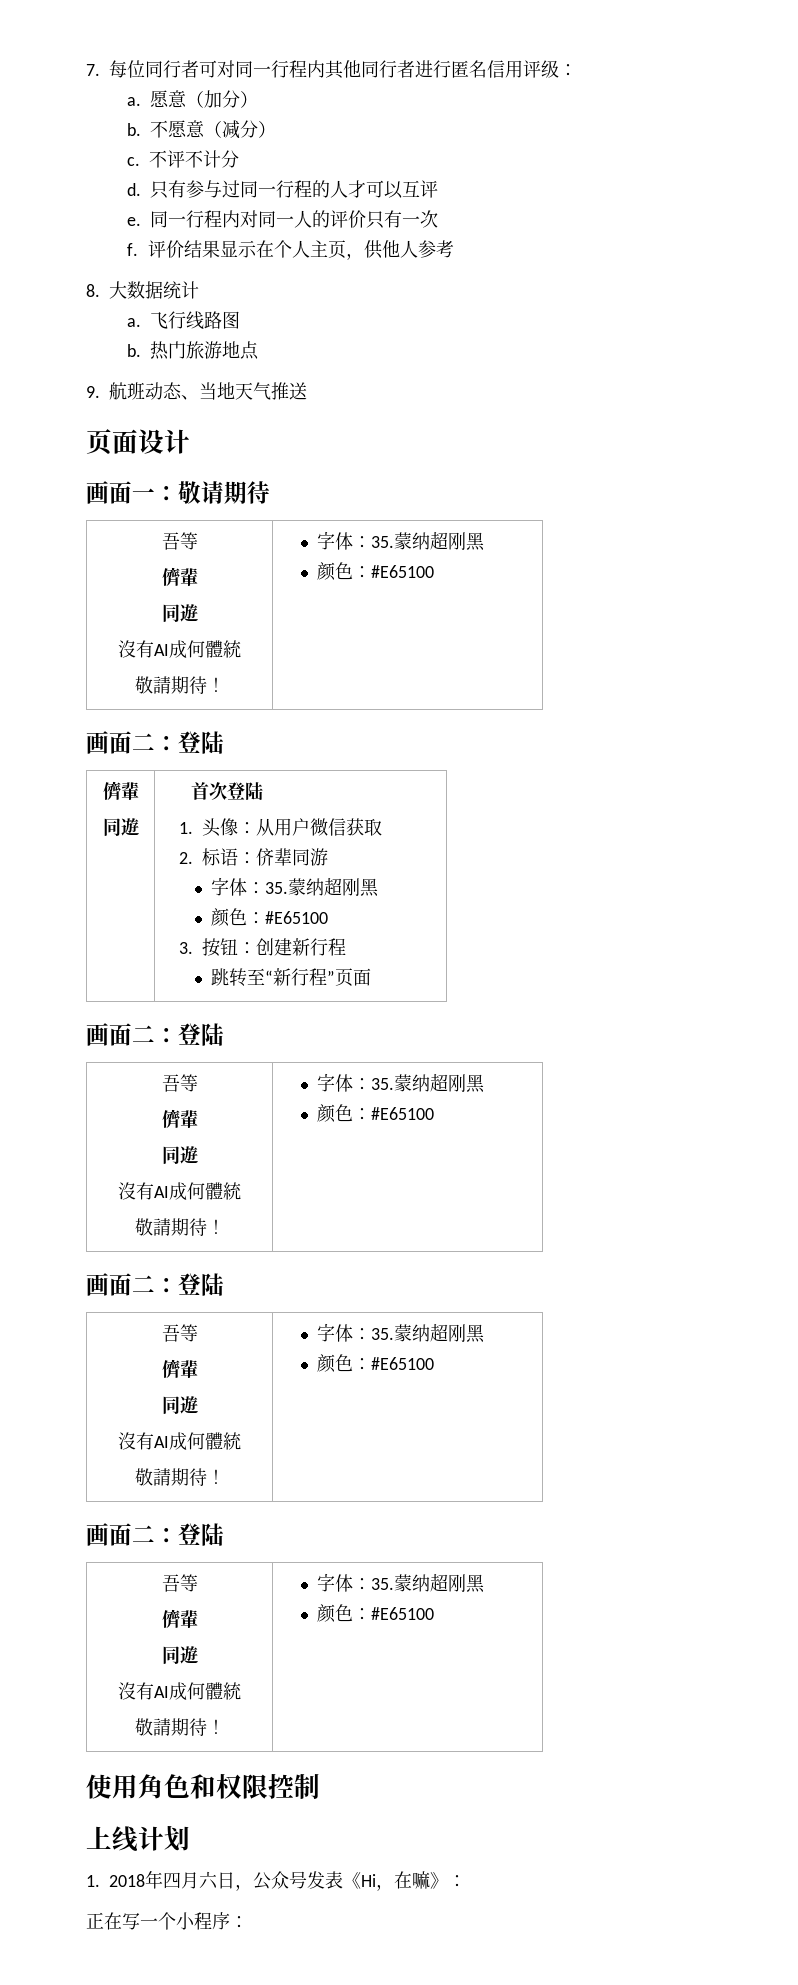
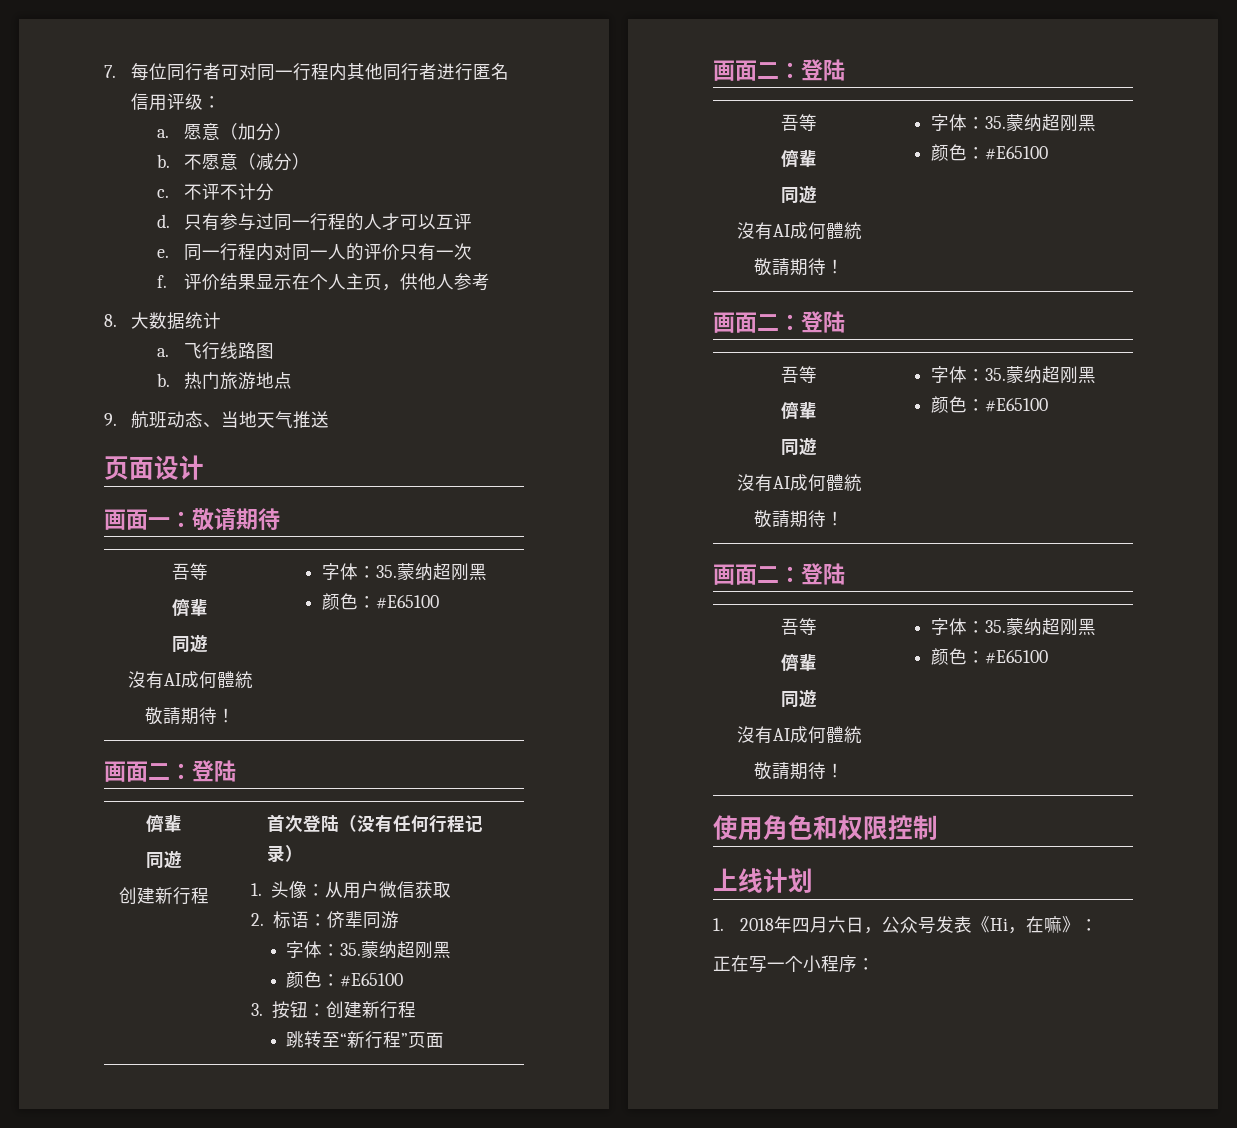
(139, 827) none -> [119,887,209,905] // 创建新行程
(264, 791) none -> [339,815,484,833] [267,845,304,863] （没有任何行程记录）

